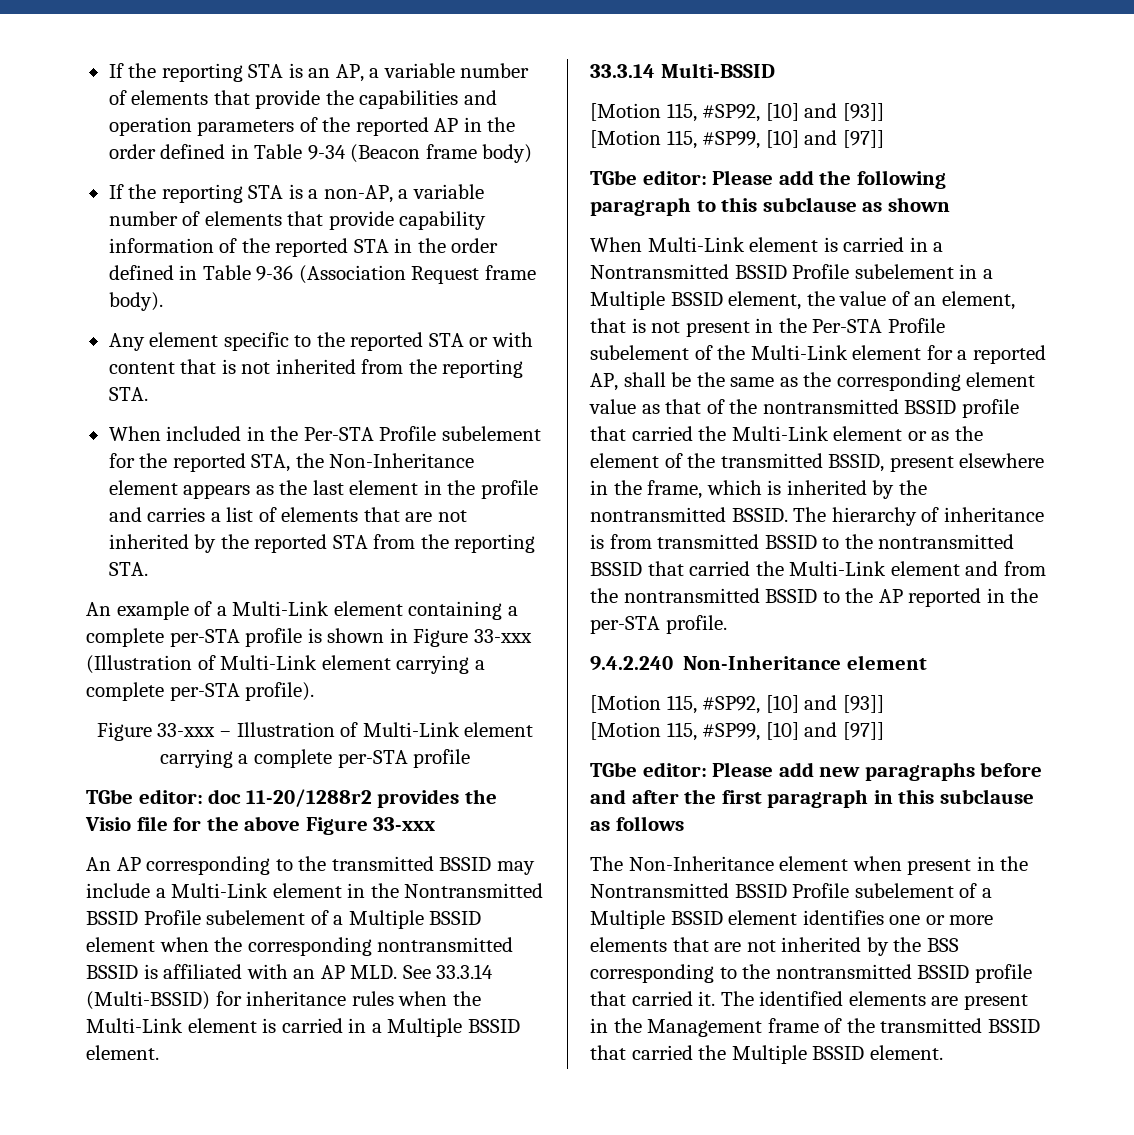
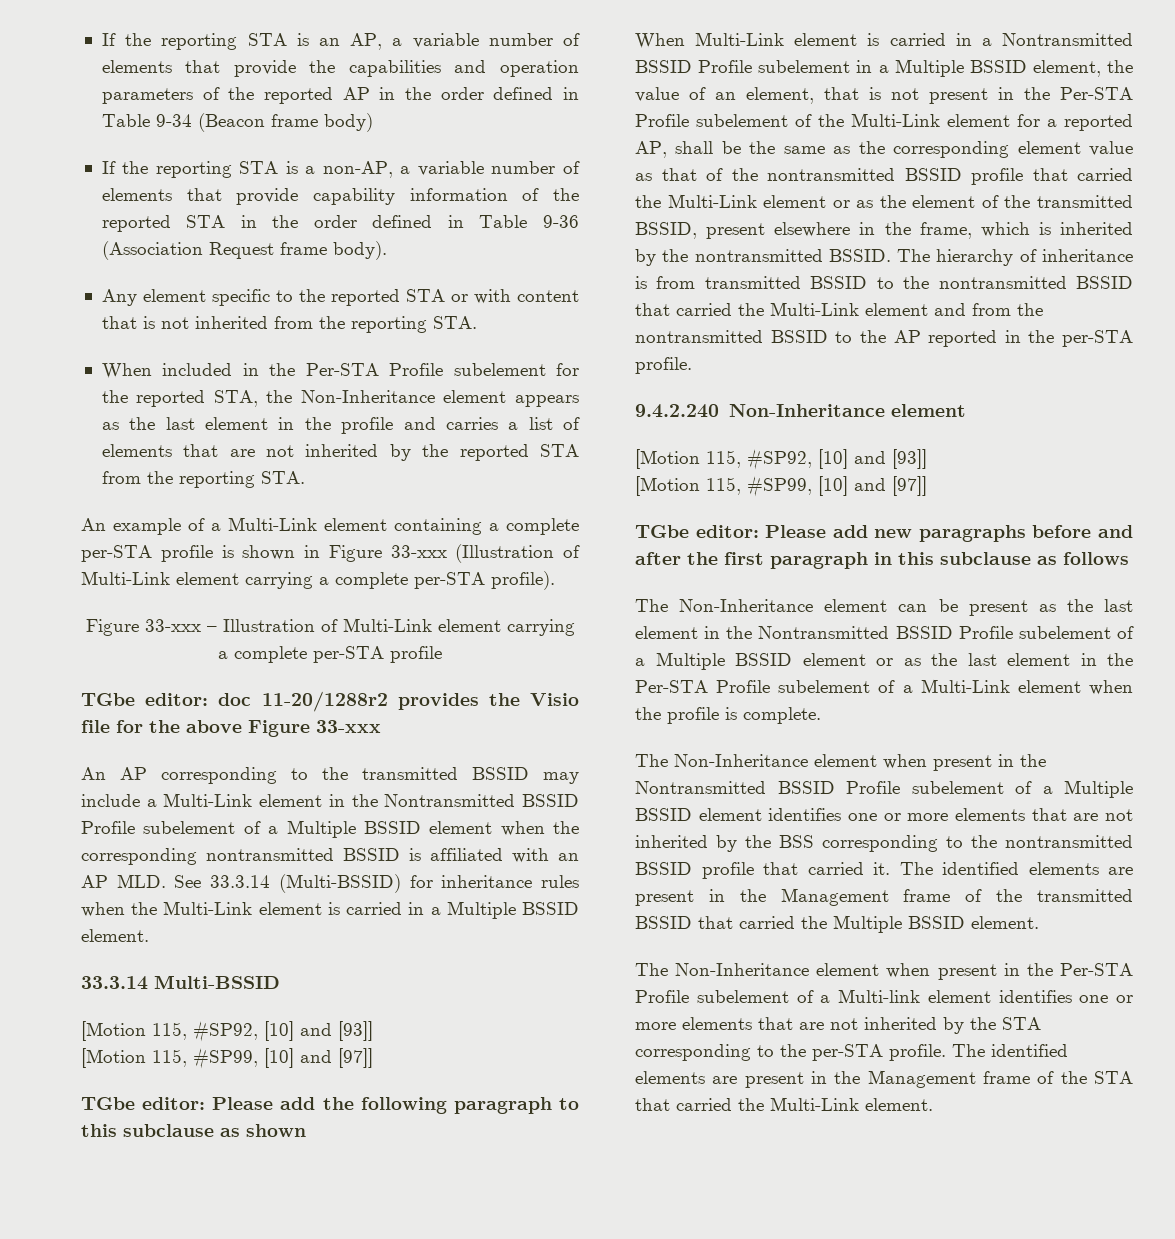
(684, 823) none -> [635,599,1133,616] [635,626,1134,639] [635,652,1133,670] [635,679,1133,695] [635,707,821,724] // The Non-Inheritance element can be present as the last element in the Nontransmitted BSSID Profile subelement of a Multiple BSSID element or as the last element in the Per-STA Profile subelement of a Multi-Link element when the profile is complete.
(943, 1052) none -> [635,963,1133,980] [635,989,1133,1003] [635,1017,1041,1034] [635,1044,1068,1061] [635,1070,1133,1088] [635,1097,933,1111] // The Non-Inheritance element when present in the Per-STA Profile subelement of a Multi-link element identifies one or more elements that are not inherited by the STA corresponding to the per-STA profile. The identified elements are present in the Management frame of the STA that carried the Multi-Link element.

